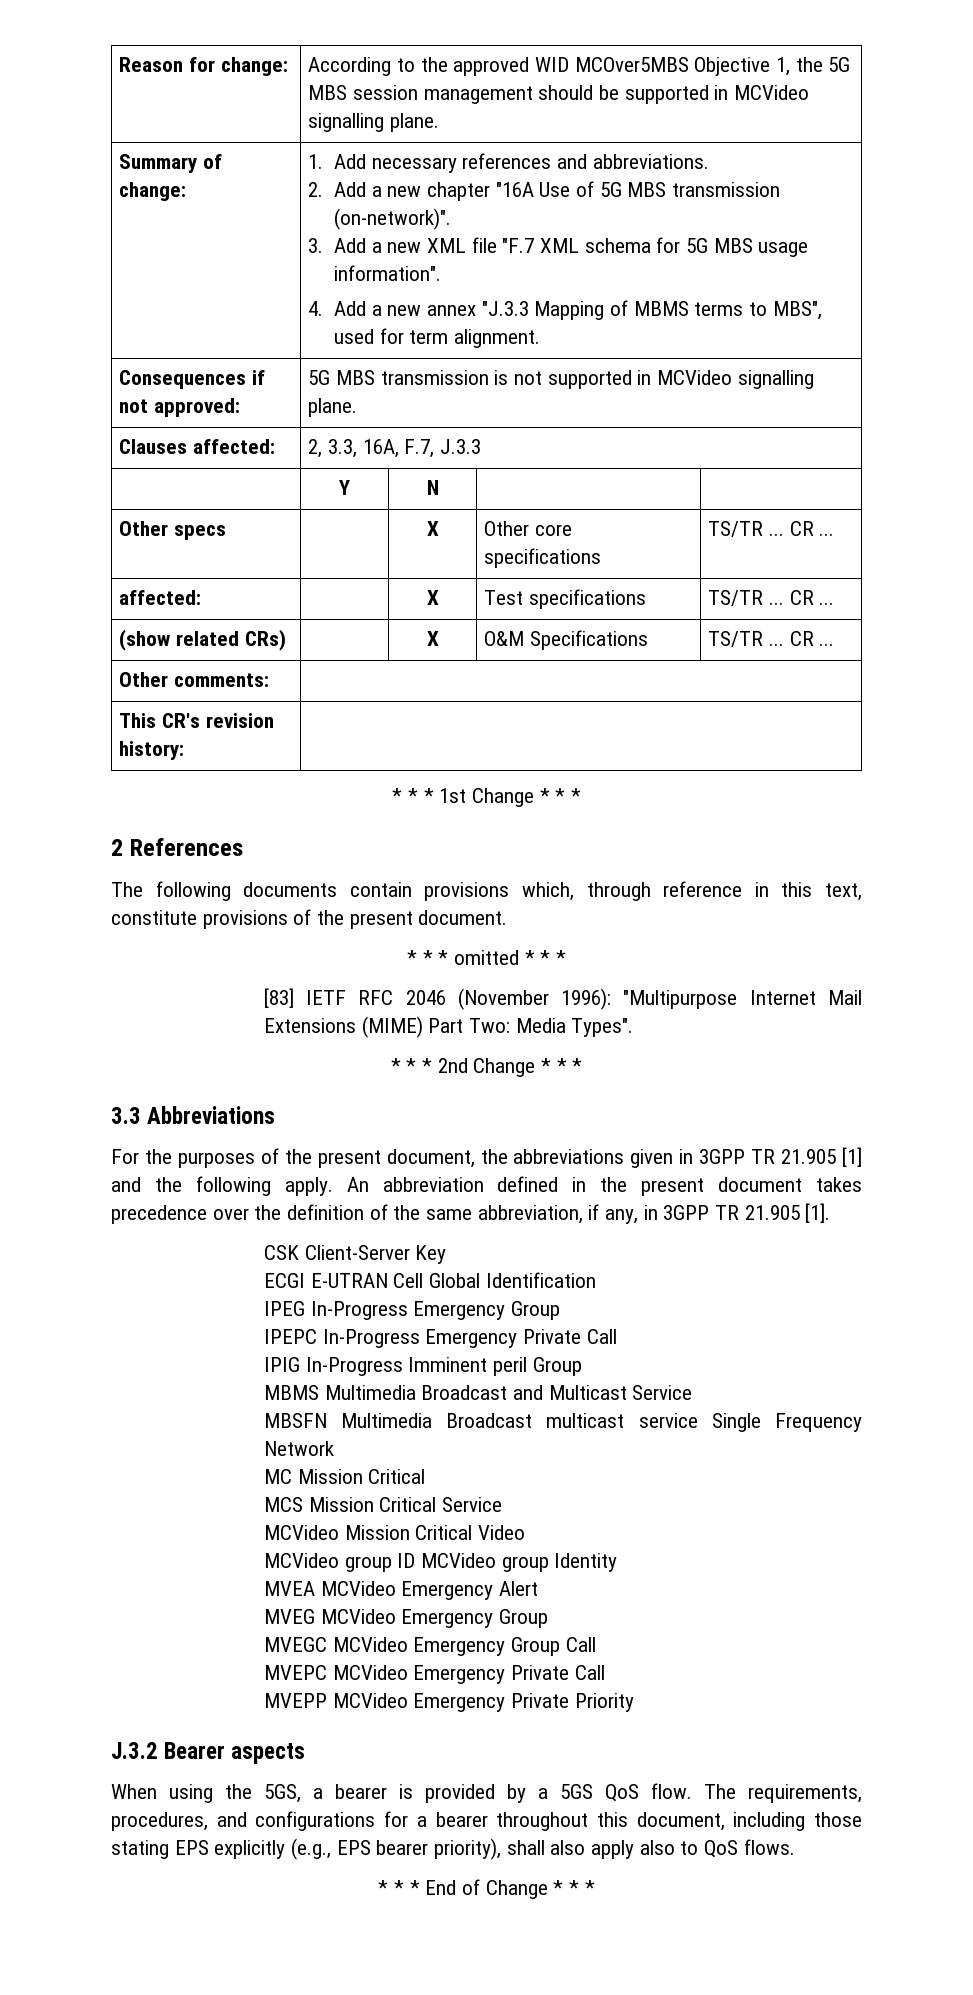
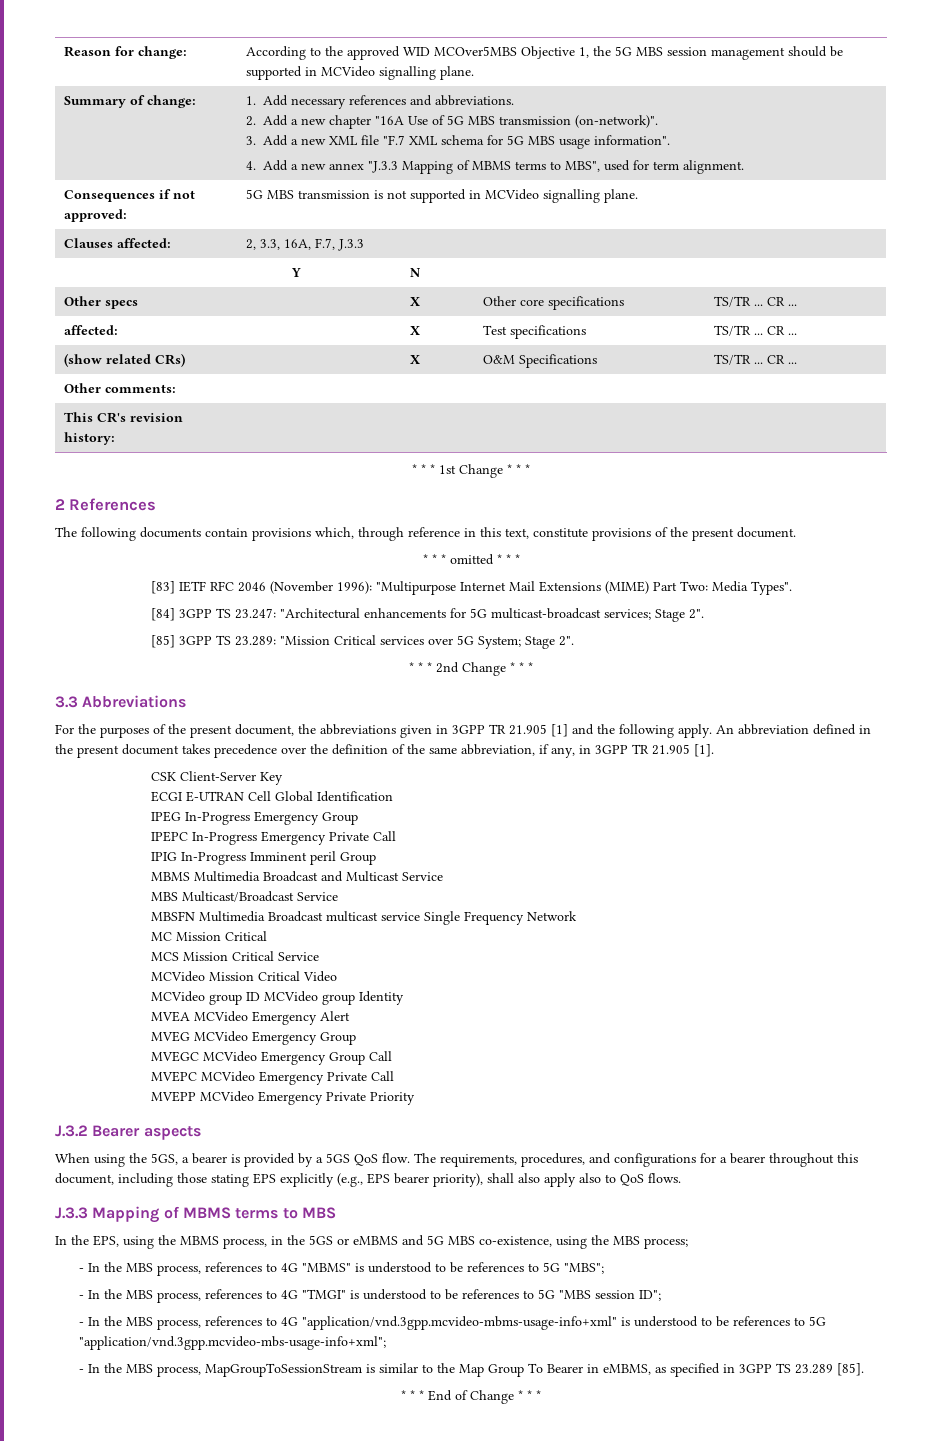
(634, 1027) none -> [150,608,704,622] [150,635,574,649] // [84] 3GPP TS 23.247: "Architectural enhancements for 5G multicast-broadcast services; Stage 2". // [85] 3GPP TS 23.289: "Mission Critical services over 5G System; Stage 2".
(693, 1392) none -> [150,891,338,902] // MBS Multicast/Broadcast Service
(795, 1847) none -> [55,1206,336,1223] [55,1235,688,1249] [78,1262,604,1276] [78,1289,661,1303] [78,1316,826,1330] [78,1336,386,1350] [78,1363,864,1377] // J.3.3 Mapping of MBMS terms to MBS // In the EPS, using the MBMS process, in the 5GS or eMBMS and 5G MBS co-existence, using the MBS process; // - In the MBS process, references to 4G "MBMS" is understood to be references to 5G "MBS"; // - In the MBS process, references to 4G "TMGI" is understood to be references to 5G "MBS session ID"; // - In the MBS process, references to 4G "application/vnd.3gpp.mcvideo-mbms-usage-info+xml" is understood to be references to 5G "application/vnd.3gpp.mcvideo-mbs-usage-info+xml"; // - In the MBS process, MapGroupToSessionStream is similar to the Map Group To Bearer in eMBMS, as specified in 3GPP TS 23.289 [85].

